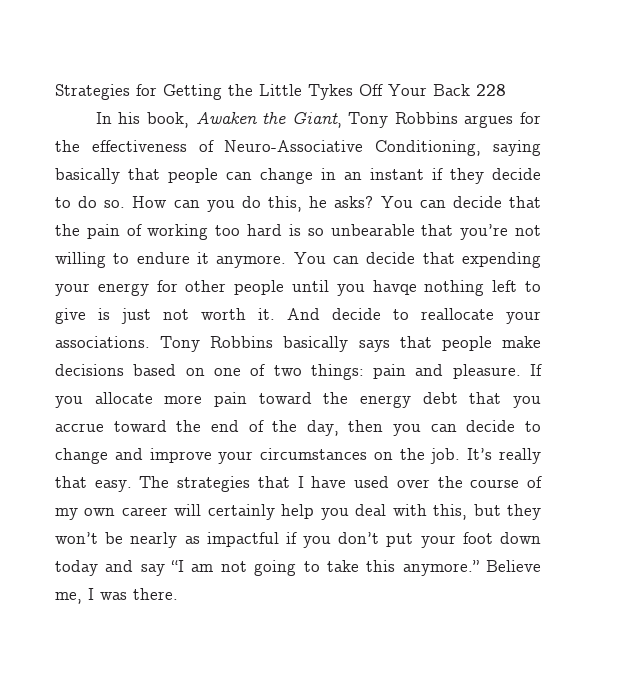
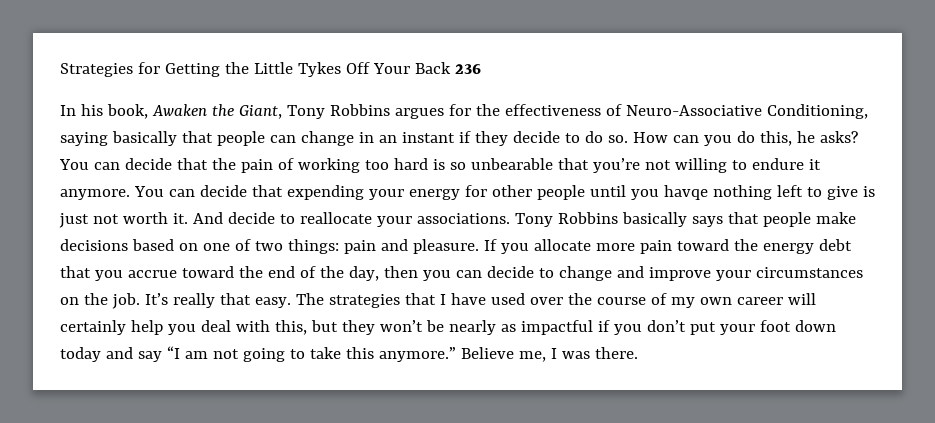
[476,84,506,96] 228 -> [454,64,481,74] 236

